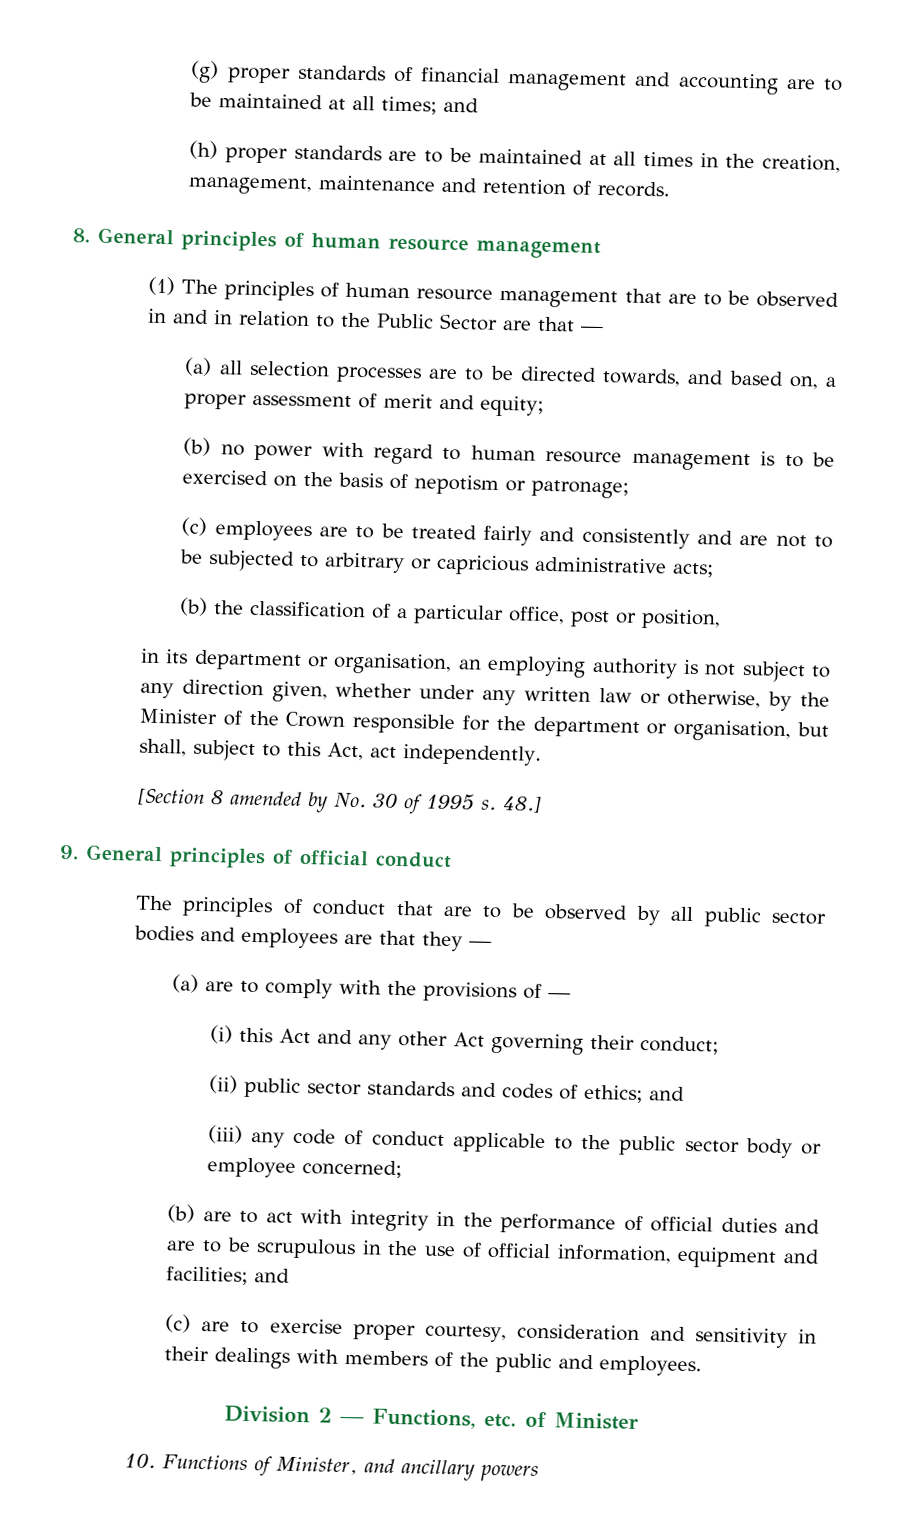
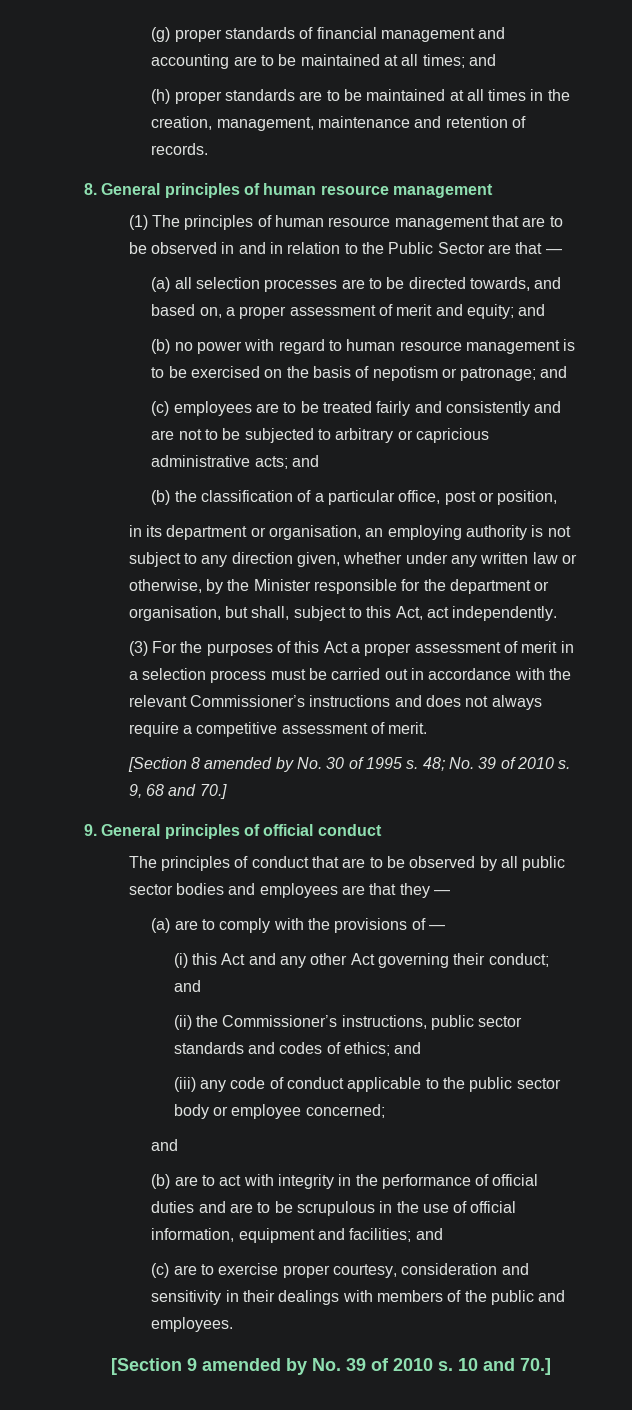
(545, 406) none -> [518,304,546,316] and
(630, 489) none -> [540,366,568,378] and
(715, 570) none -> [291,455,319,467] and
[222,710,347,728] of the Crown -> (311, 585) none
(542, 755) none -> [128,641,574,656] [128,668,572,683] [128,695,542,710] [128,722,428,737] // (3) For the purposes of this Act a proper assessment of merit in a selection process must be carried out in accordance with the relevant Commissioner’s instructions and does not always require a competitive assessment of merit.
[502,795,542,813] 48.] -> [422,757,571,771] [128,784,227,799] 48; No. 39 of 2010 s. 9, 68 and 70.]
(719, 1045) none -> [173,980,201,992] and
(238, 1084) none -> [195,1015,427,1029] the Commissioner’s instructions,
(402, 1169) none -> [151,1139,179,1151] // and
[224,1405,639,1431] [123,1453,539,1482] Division 2 — Functions, etc. of Minister // 10. Functions of Minister, and ancillary powers -> [110,1358,551,1375] [Section 9 amended by No. 39 of 2010 s. 10 and 70.]

